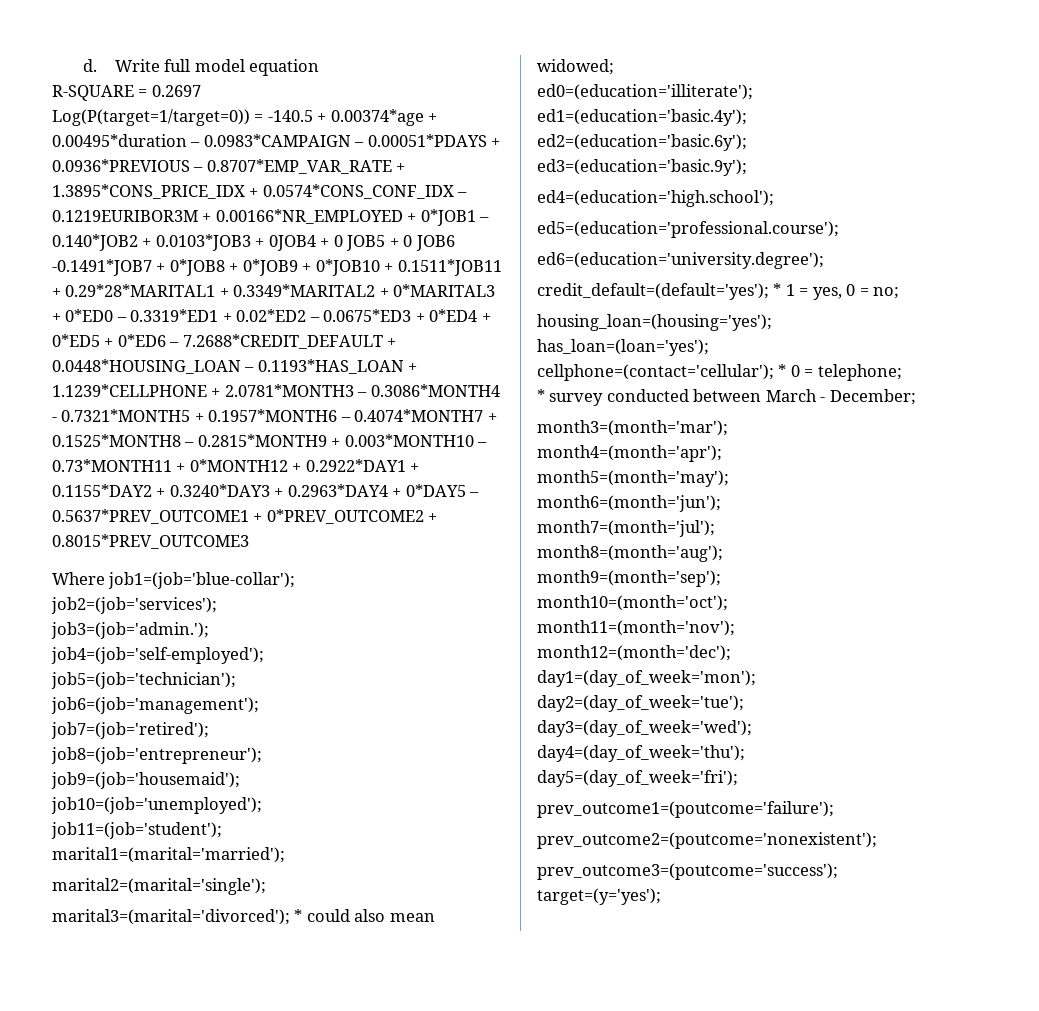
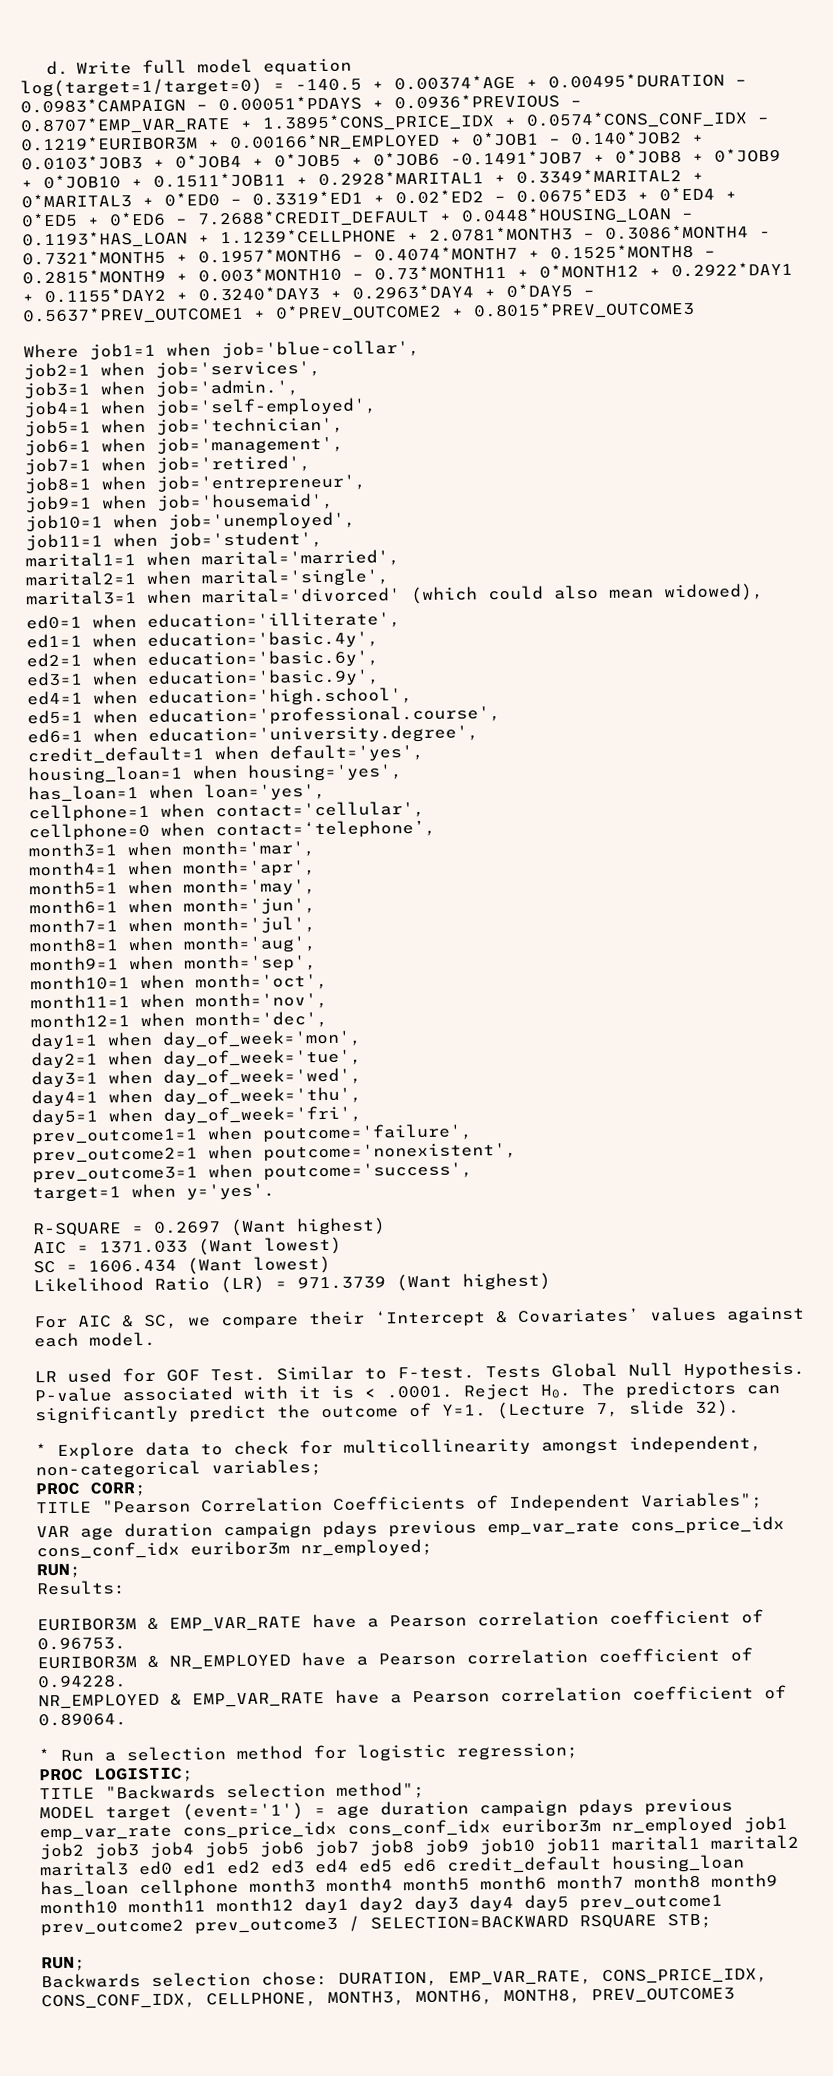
[52,85,201,101] [52,109,438,126] [52,134,187,147] R-SQUARE = 0.2697 // Log(P(target=1/target=0)) = -140.5 + 0.00374*age + 0.00495*duration -> [20,72,725,98] log(target=1/target=0) = -140.5 + 0.00374*AGE + 0.00495*DURATION
[52,210,198,222] 0.1219EURIBOR3M -> [21,135,198,152] 0.1219*EURIBOR3M
[268,235,455,251] 0JOB4 + 0 JOB5 + 0 JOB6 -> [175,151,440,169] 0*JOB4 + 0*JOB5 + 0*JOB6
[65,284,216,297] 0.29*28*MARITAL1 -> [318,170,484,187] 0.2928*MARITAL1
[108,572,296,589] [51,597,217,614] [51,622,209,639] [51,647,264,664] [51,672,236,689] [51,697,259,714] [51,722,209,739] [51,747,262,764] [51,772,240,789] [51,797,262,814] [51,822,222,839] [52,847,285,863] [52,878,266,895] [52,909,435,925] [537,59,614,75] [537,84,753,100] [537,109,747,126] [537,134,747,151] [537,159,747,176] [537,190,774,207] [537,221,839,238] [537,252,824,269] [537,283,900,300] [537,314,772,331] [537,339,709,356] [537,364,902,381] [537,389,916,406] [537,420,728,436] [537,445,722,462] [537,470,729,487] [537,495,721,512] [537,520,715,537] [537,545,723,562] [537,570,721,587] [537,595,728,611] [537,620,735,636] [537,645,731,661] [537,670,756,687] [537,695,744,712] [537,720,752,737] [537,745,745,762] [537,770,738,787] [537,801,834,818] [537,832,877,849] [537,863,838,880] [537,888,661,905] job1=(job='blue-collar'); // job2=(job='services'); // job3=(job='admin.'); // job4=(job='self-employed'); // job5=(job='technician'); // job6=(job='management'); // job7=(job='retired'); // job8=(job='entrepreneur'); // job9=(job='housemaid'); // job10=(job='unemployed'); // job11=(job='student'); // marital1=(marital='married'); // marital2=(marital='single'); // marital3=(marital='divorced'); * could also mean widowed; // ed0=(education='illiterate'); // ed1=(education='basic.4y'); // ed2=(education='basic.6y'); // ed3=(education='basic.9y'); // ed4=(education='high.school'); // ed5=(education='professional.course'); // ed6=(education='university.degree'); // credit_default=(default='yes'); * 1 = yes, 0 = no; // housing_loan=(housing='yes'); // has_loan=(loan='yes'); // cellphone=(contact='cellular'); * 0 = telephone; // * survey conducted between March - December; // month3=(month='mar'); // month4=(month='apr'); // month5=(month='may'); // month6=(month='jun'); // month7=(month='jul'); // month8=(month='aug'); // month9=(month='sep'); // month10=(month='oct'); // month11=(month='nov'); // month12=(month='dec'); // day1=(day_of_week='mon'); // day2=(day_of_week='tue'); // day3=(day_of_week='wed'); // day4=(day_of_week='thu'); // day5=(day_of_week='fri'); // prev_outcome1=(poutcome='failure'); // prev_outcome2=(poutcome='nonexistent'); // prev_outcome3=(poutcome='success'); // target=(y='yes'); -> [89,339,420,361] [23,360,321,381] [23,379,299,400] [23,397,377,419] [24,416,344,438] [24,435,344,457] [24,455,311,476] [24,473,366,495] [25,492,334,514] [25,511,356,533] [25,531,323,552] [25,549,400,568] [25,568,390,588] [26,583,764,606] [26,611,401,630] [26,630,379,650] [26,649,379,669] [26,668,380,688] [27,687,413,707] [27,705,501,726] [27,724,479,745] [27,743,424,765] [27,763,403,785] [28,782,326,803] [28,800,425,823] [28,819,436,842] [28,840,315,858] [29,859,316,878] [29,878,316,897] [29,897,316,916] [29,916,316,935] [29,935,317,954] [30,954,317,973] [30,972,328,991] [30,991,328,1010] [30,1010,328,1029] [30,1029,362,1051] [31,1048,362,1070] [31,1067,362,1089] [31,1086,362,1108] [31,1105,362,1127] [31,1123,473,1146] [32,1142,517,1165] [32,1162,473,1184] [32,1183,275,1203] [33,1217,386,1237] [33,1236,342,1256] [33,1255,331,1275] [33,1272,551,1294] [34,1306,805,1330] [34,1331,156,1348] [34,1360,805,1383] [34,1380,780,1403] [35,1399,740,1425] [35,1435,762,1460] [35,1459,322,1480] [35,1482,147,1497] [36,1492,763,1514] [36,1515,785,1541] [36,1538,433,1560] [36,1563,81,1579] [36,1580,126,1596] [37,1609,764,1632] [37,1637,126,1651] [37,1647,753,1670] [37,1675,127,1689] [38,1684,787,1710] [38,1713,127,1727] [38,1743,578,1762] [39,1767,194,1783] [39,1781,425,1800] [39,1798,733,1822] [39,1815,788,1842] [39,1834,799,1861] [40,1854,745,1877] [40,1873,778,1898] [40,1894,723,1915] [40,1913,712,1937] [41,1956,86,1972] [41,1968,768,1989] [41,1987,735,2010] job1=1 when job='blue-collar', // job2=1 when job='services', // job3=1 when job='admin.', // job4=1 when job='self-employed', // job5=1 when job='technician', // job6=1 when job='management', // job7=1 when job='retired', // job8=1 when job='entrepreneur', // job9=1 when job='housemaid', // job10=1 when job='unemployed', // job11=1 when job='student', // marital1=1 when marital='married', // marital2=1 when marital='single', // marital3=1 when marital='divorced' (which could also mean widowed), // ed0=1 when education='illiterate', // ed1=1 when education='basic.4y', // ed2=1 when education='basic.6y', // ed3=1 when education='basic.9y', // ed4=1 when education='high.school', // ed5=1 when education='professional.course', // ed6=1 when education='university.degree', // credit_default=1 when default='yes', // housing_loan=1 when housing='yes', // has_loan=1 when loan='yes', // cellphone=1 when contact='cellular', // cellphone=0 when contact=‘telephone’, // month3=1 when month='mar', // month4=1 when month='apr', // month5=1 when month='may', // month6=1 when month='jun', // month7=1 when month='jul', // month8=1 when month='aug', // month9=1 when month='sep', // month10=1 when month='oct', // month11=1 when month='nov', // month12=1 when month='dec', // day1=1 when day_of_week='mon', // day2=1 when day_of_week='tue', // day3=1 when day_of_week='wed', // day4=1 when day_of_week='thu', // day5=1 when day_of_week='fri', // prev_outcome1=1 when poutcome='failure', // prev_outcome2=1 when poutcome='nonexistent', // prev_outcome3=1 when poutcome='success', // target=1 when y='yes'. // R-SQUARE = 0.2697 (Want highest) // AIC = 1371.033 (Want lowest) // SC = 1606.434 (Want lowest) // Likelihood Ratio (LR) = 971.3739 (Want highest) // For AIC & SC, we compare their ‘Intercept & Covariates’ values against each model. // LR used for GOF Test. Similar to F-test. Tests Global Null Hypothesis. P-value associated with it is < .0001. Reject H0. The predictors can significantly predict the outcome of Y=1. (Lecture 7, slide 32). // * Explore data to check for multicollinearity amongst independent, non-categorical variables; // PROC CORR; // TITLE "Pearson Correlation Coefficients of Independent Variables"; // VAR age duration campaign pdays previous emp_var_rate cons_price_idx cons_conf_idx euribor3m nr_employed; // RUN; // Results: // EURIBOR3M & EMP_VAR_RATE have a Pearson correlation coefficient of 0.96753. // EURIBOR3M & NR_EMPLOYED have a Pearson correlation coefficient of 0.94228. // NR_EMPLOYED & EMP_VAR_RATE have a Pearson correlation coefficient of 0.89064. // * Run a selection method for logistic regression; // PROC LOGISTIC; // TITLE "Backwards selection method"; // MODEL target (event='1') = age duration campaign pdays previous emp_var_rate cons_price_idx cons_conf_idx euribor3m nr_employed job1 job2 job3 job4 job5 job6 job7 job8 job9 job10 job11 marital1 marital2 marital3 ed0 ed1 ed2 ed3 ed4 ed5 ed6 credit_default housing_loan has_loan cellphone month3 month4 month5 month6 month7 month8 month9 month10 month11 month12 day1 day2 day3 day4 day5 prev_outcome1 prev_outcome2 prev_outcome3 / SELECTION=BACKWARD RSQUARE STB; // RUN; // Backwards selection chose: DURATION, EMP_VAR_RATE, CONS_PRICE_IDX, CONS_CONF_IDX, CELLPHONE, MONTH3, MONTH6, MONTH8, PREV_OUTCOME3

